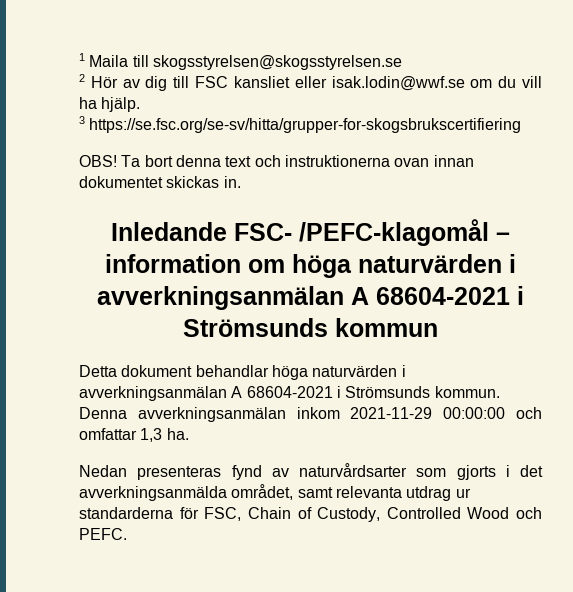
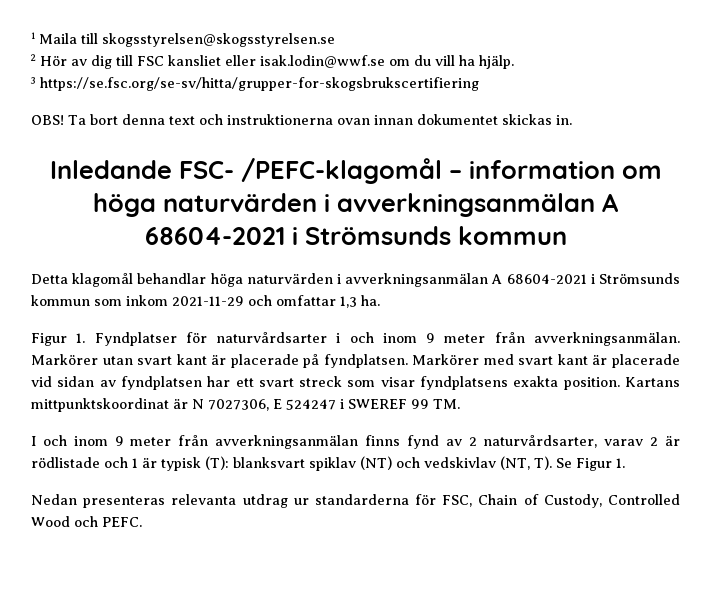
[121,365,193,377] dokument -> [72,273,134,287] klagomål
[434,386,500,398] [79,407,286,422] kommun. Denna avverkningsanmälan -> [31,295,122,306] kommun som
[443,407,506,419] 00:00:00 -> (244, 301) none
[79,463,543,480] [79,484,333,501] Nedan presenteras fynd av naturvårdsarter som gjorts i det avverkningsanmälda området, samt -> [31,332,680,346] [31,354,681,368] [31,376,680,390] [31,398,460,412] [31,435,680,449] [31,456,625,471] [31,494,166,508] Figur 1. Fyndplatser för naturvårdsarter i och inom 9 meter från avverkningsanmälan. Markörer utan svart kant är placerade på fyndplatsen. Markörer med svart kant är placerade vid sidan av fyndplatsen har ett svart streck som visar fyndplatsens exakta position. Kartans mittpunktskoordinat är N 7027306, E 524247 i SWEREF 99 TM. // I och inom 9 meter från avverkningsanmälan finns fynd av 2 naturvårdsarter, varav 2 är rödlistade och 1 är typisk (T): blanksvart spiklav (NT) och vedskivlav (NT, T). Se Figur 1. // Nedan presenteras

